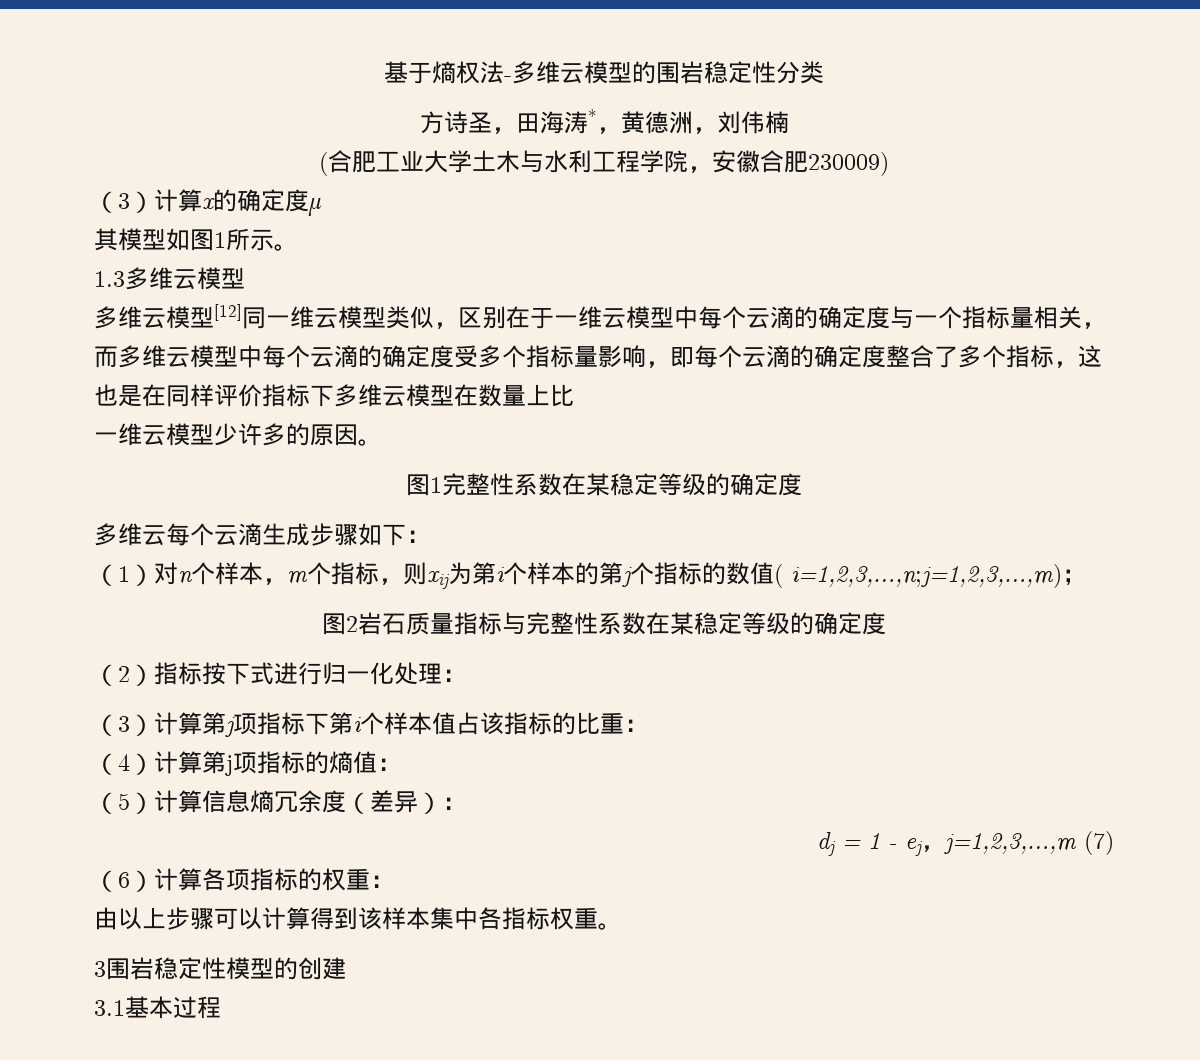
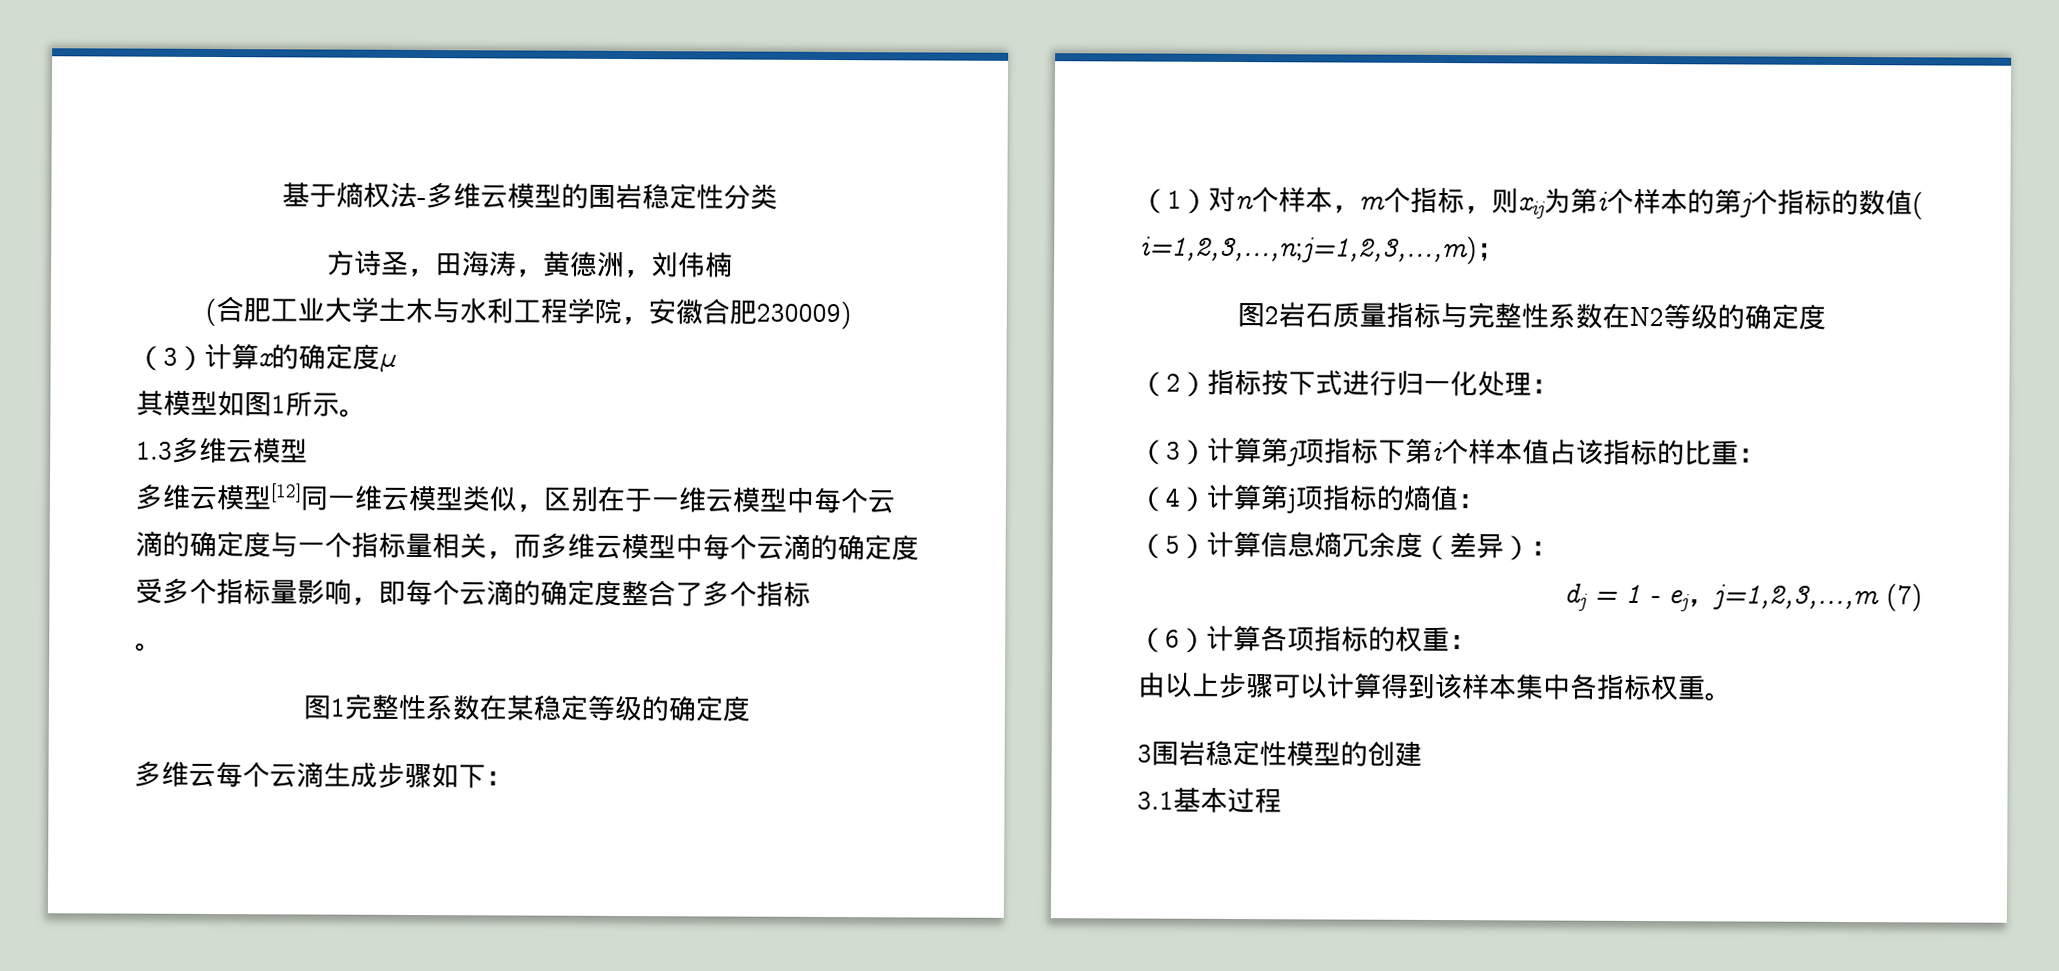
[587,109,597,122] * -> (517, 264) none
[1054,345,1102,368] [94,384,574,407] [94,423,358,446] ，这也是在同样评价指标下多维云模型在数量上比 // 一维云模型少许多的原因 -> (811, 594) //
[670,612,742,635] 某稳定 -> [1629,306,1664,327] N2

